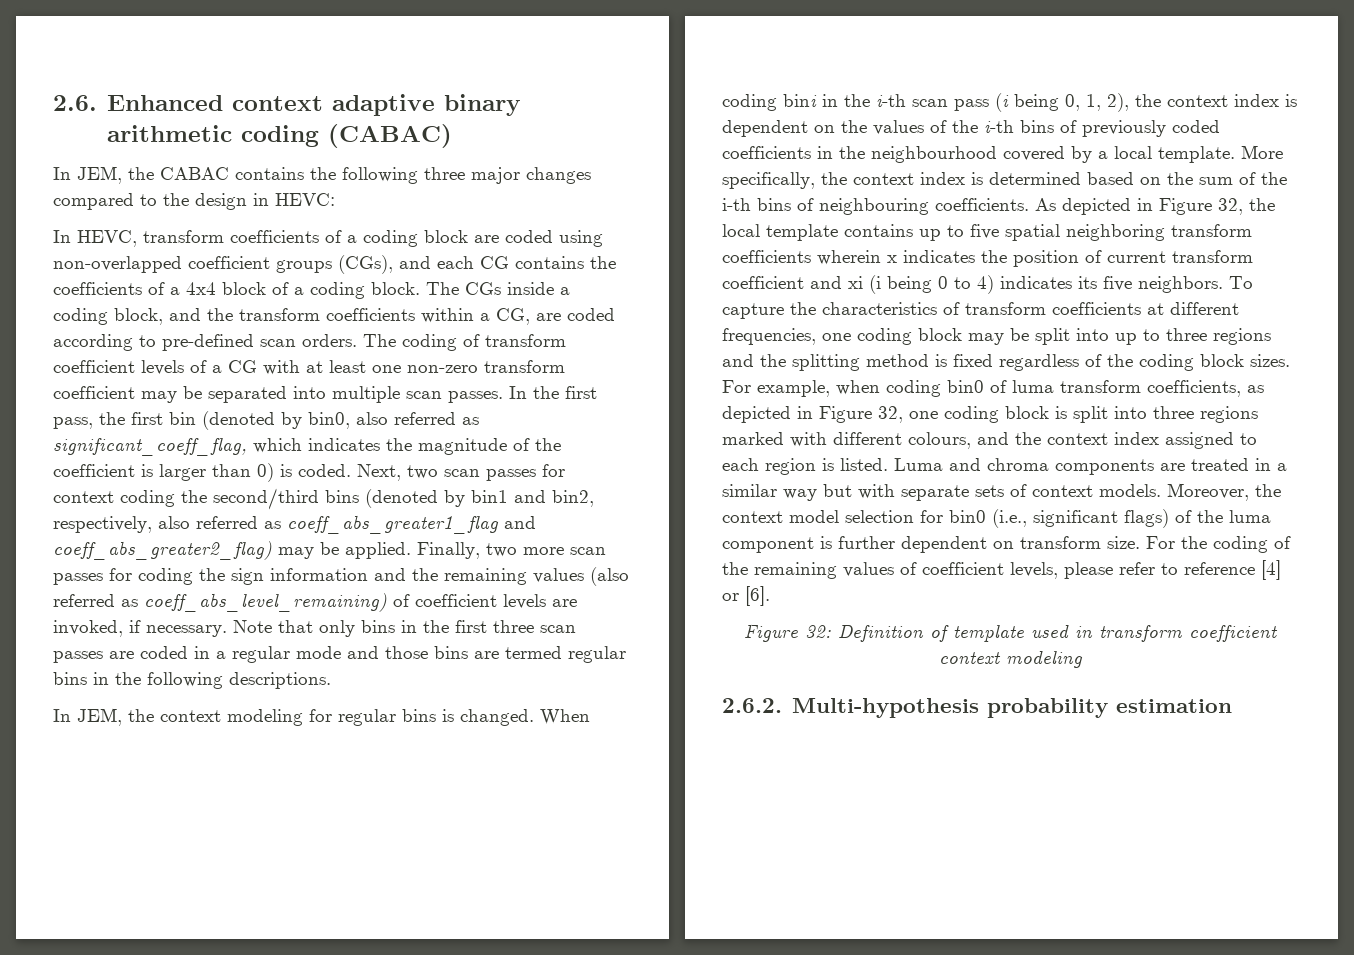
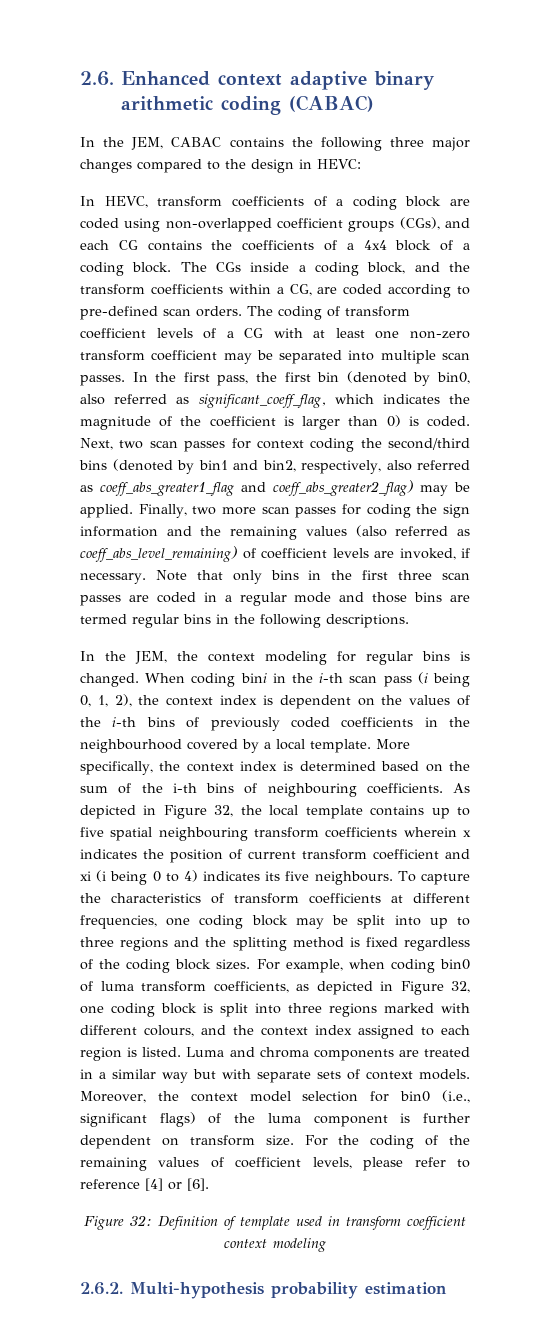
[77,166,154,184] JEM, the -> [103,137,164,150] the JEM,
(71, 715) none -> [105,651,126,661] the
[1066,224,1165,241] neighboring -> [158,827,248,841] neighbouring
[1138,276,1223,293] neighbors. -> [314,871,393,885] neighbours.

